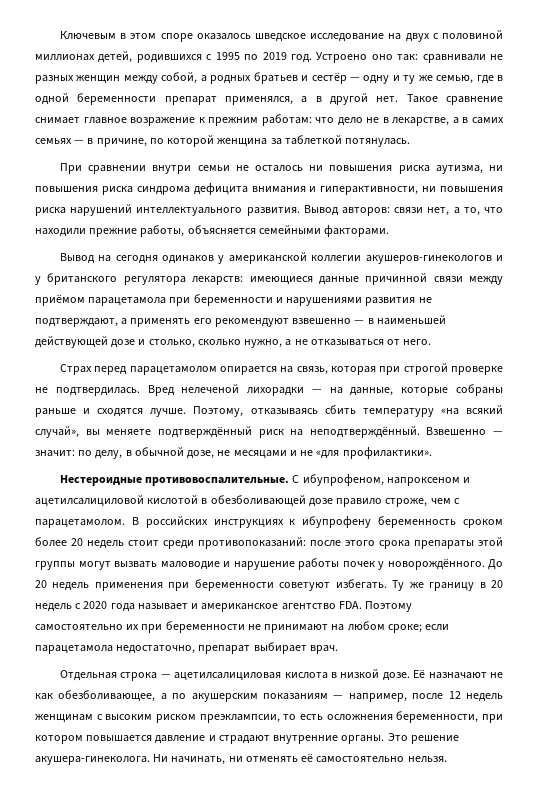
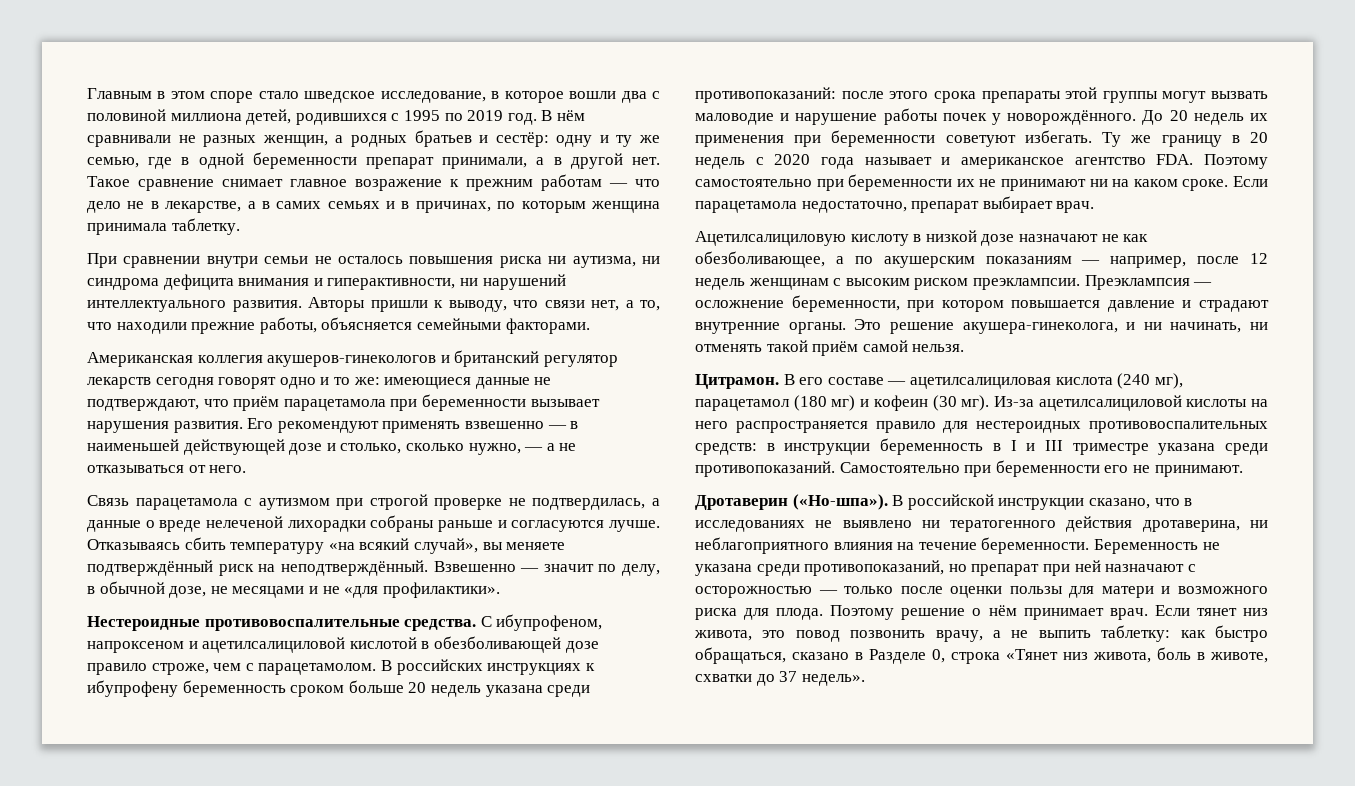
[59,31,116,40] Ключевым -> [87,88,152,99] Главным
[196,33,430,42] оказалось шведское исследование на двух -> [258,91,647,103] стало шведское исследование, в которое вошли два
[35,54,95,61] миллионах -> [170,113,242,121] миллиона
[316,52,504,63] [35,72,198,84] Устроено оно так: сравнивали не разных женщин между собой, -> [541,110,585,121] [87,135,328,147] В нём сравнивали не разных женщин,
[311,72,360,84] сестёр — -> [495,132,549,147] сестёр:
[225,96,293,105] применялся, -> [442,157,528,169] принимали,
[261,114,312,126] работам: -> [541,174,628,191] работам —
[74,135,411,147] — в причине, по которой женщина за таблеткой потянулась. -> [386,201,660,213] [87,218,240,235] и в причинах, по которым женщина принимала таблетку.
[309,165,430,174] ни повышения риска -> [409,256,567,268] повышения риска ни
[35,186,133,195] повышения риска -> (660, 260) none
[440,186,503,192] [35,207,66,216] повышения риска -> (478, 282) none
[303,205,390,216] Вывод авторов: -> [308,297,538,312] Авторы пришли к выводу, что
[59,252,503,264] [35,273,503,285] [35,294,432,306] [35,318,289,327] Вывод на сегодня одинаков у американской коллегии акушеров-гинекологов и у британского регулятора лекарств: имеющиеся данные причинной связи между приёмом парацетамола при беременности и нарушениями развития не подтверждают, а применять его рекомендуют -> [87,350,618,367] [87,377,552,389] [87,394,600,411] [87,418,461,433] Американская коллегия акушеров-гинекологов и британский регулятор лекарств сегодня говорят одно и то же: имеющиеся данные не подтверждают, что приём парацетамола при беременности вызывает нарушения развития. Его рекомендуют применять
(283, 343) none -> [524,447,544,451] —
[59,363,504,375] [35,384,503,396] [35,406,318,417] Страх перед парацетамолом опирается на связь, которая при строгой проверке не подтвердилась. Вред нелеченой лихорадки — на данные, которые собраны раньше и сходятся лучше. Поэтому, отказываясь -> [87,494,660,510] [87,515,660,532] [87,539,180,550] Связь парацетамола с аутизмом при строгой проверке не подтвердилась, а данные о вреде нелеченой лихорадки собраны раньше и согласуются лучше. Отказываясь
[35,450,75,457] значит: -> [543,564,594,572] значит
[145,477,290,486] противовоспалительные. -> [204,619,477,631] противовоспалительные средства.
[35,537,159,549] более 20 недель стоит -> [348,680,543,697] больше 20 недель указана
(90, 586) none -> [1250,113,1268,121] их
[126,621,245,633] их при беременности -> [816,174,975,191] при беременности их
[331,621,450,633] на любом сроке; если -> [1089,176,1269,191] ни на каком сроке. Если
[59,669,426,681] Отдельная строка — ацетилсалициловая кислота в низкой дозе. Её -> [695,230,1015,246] Ацетилсалициловую кислоту в низкой дозе
[199,714,393,723] преэклампсии, то есть осложнения -> [972,275,1213,290] [695,300,784,308] преэклампсии. Преэклампсия — осложнение
[35,753,447,765] акушера-гинеколога. Ни начинать, ни отменять её самостоятельно нельзя. -> [962,322,1268,334] [695,340,965,356] [695,373,1183,389] [695,395,1268,411] [695,421,1268,433] [695,438,1268,455] [695,460,1243,477] [695,494,1193,510] [695,516,1268,532] [695,537,1220,554] [695,560,1196,576] [695,586,1268,598] [695,605,1268,620] [694,625,1268,642] [695,647,1268,664] [695,671,865,686] акушера-гинеколога, и ни начинать, ни отменять такой приём самой нельзя. // Цитрамон. В его составе — ацетилсалициловая кислота (240 мг), парацетамол (180 мг) и кофеин (30 мг). Из-за ацетилсалициловой кислоты на него распространяется правило для нестероидных противовоспалительных средств: в инструкции беременность в I и III триместре указана среди противопоказаний. Самостоятельно при беременности его не принимают. // Дротаверин («Но-шпа»). В российской инструкции сказано, что в исследованиях не выявлено ни тератогенного действия дротаверина, ни неблагоприятного влияния на течение беременности. Беременность не указана среди противопоказаний, но препарат при ней назначают с осторожностью — только после оценки пользы для матери и возможного риска для плода. Поэтому решение о нём принимает врач. Если тянет низ живота, это повод позвонить врачу, а не выпить таблетку: как быстро обращаться, сказано в Разделе 0, строка «Тянет низ живота, боль в животе, схватки до 37 недель».

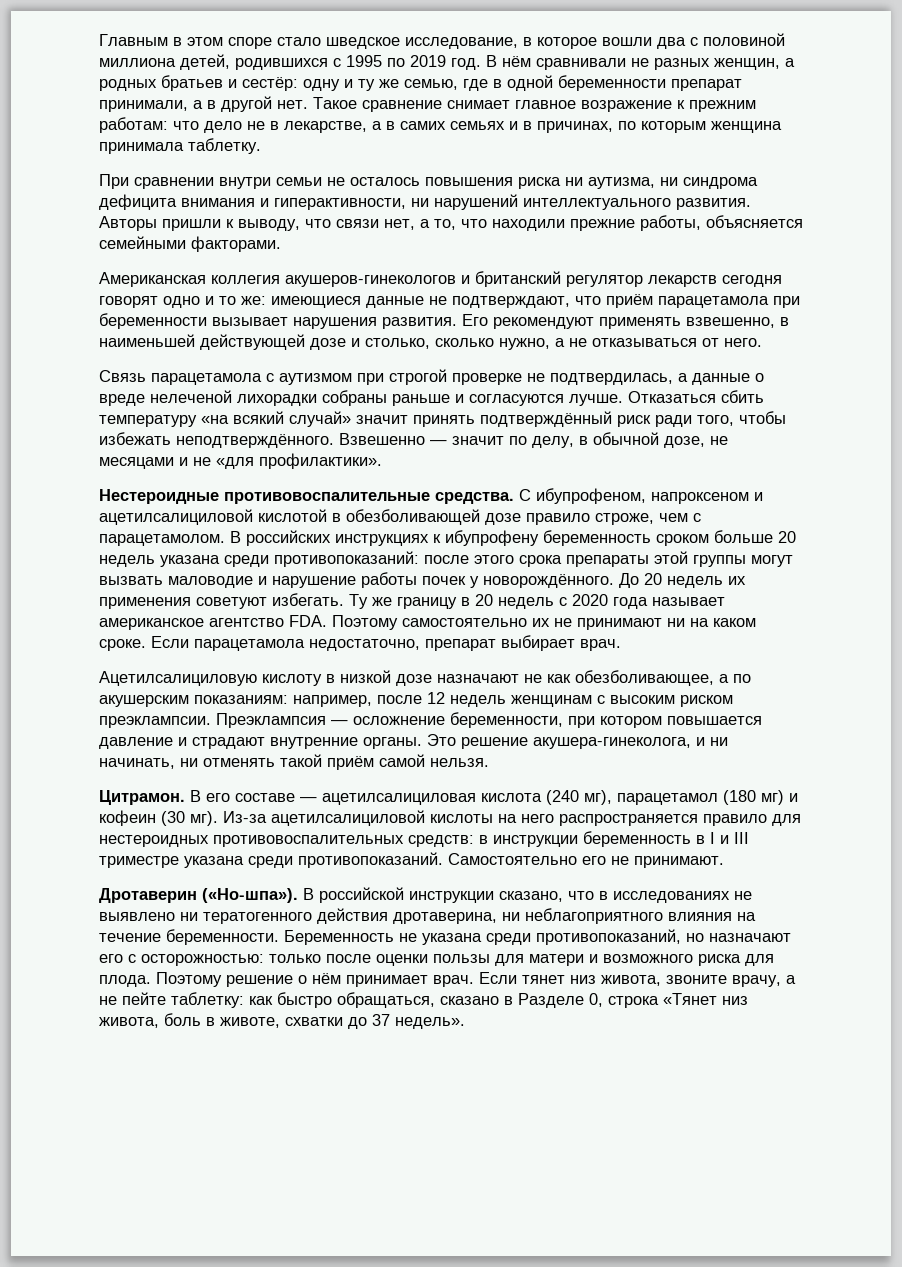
[541,174,628,191] работам — -> [99,117,168,133] работам:
[464,421,567,429] взвешенно — -> [686,317,775,328] взвешенно,
[524,447,544,451] — -> (550, 344) none
[87,539,180,550] Отказываясь -> [628,391,716,403] Отказаться
[413,538,566,554] [87,560,428,576] случай», вы меняете подтверждённый риск на неподтверждённый. -> [289,411,786,427] [99,432,334,448] случай» значит принять подтверждённый риск ради того, чтобы избежать неподтверждённого.
[794,130,936,147] при беременности -> (191, 603) none
[941,157,951,165] и -> (725, 601) none
[816,174,953,191] при беременности -> (527, 622) none
[985,256,1101,264] показаниям — -> [194,695,288,704] показаниям:
[964,460,1100,477] при беременности -> (577, 859) none
[971,560,1196,576] [695,586,838,598] препарат при ней назначают с осторожностью — -> [709,933,791,942] [99,954,264,966] назначают его с осторожностью:
[762,630,926,642] это повод позвонить -> [666,975,727,984] звоните
[1038,630,1091,638] выпить -> [122,992,166,1005] пейте

